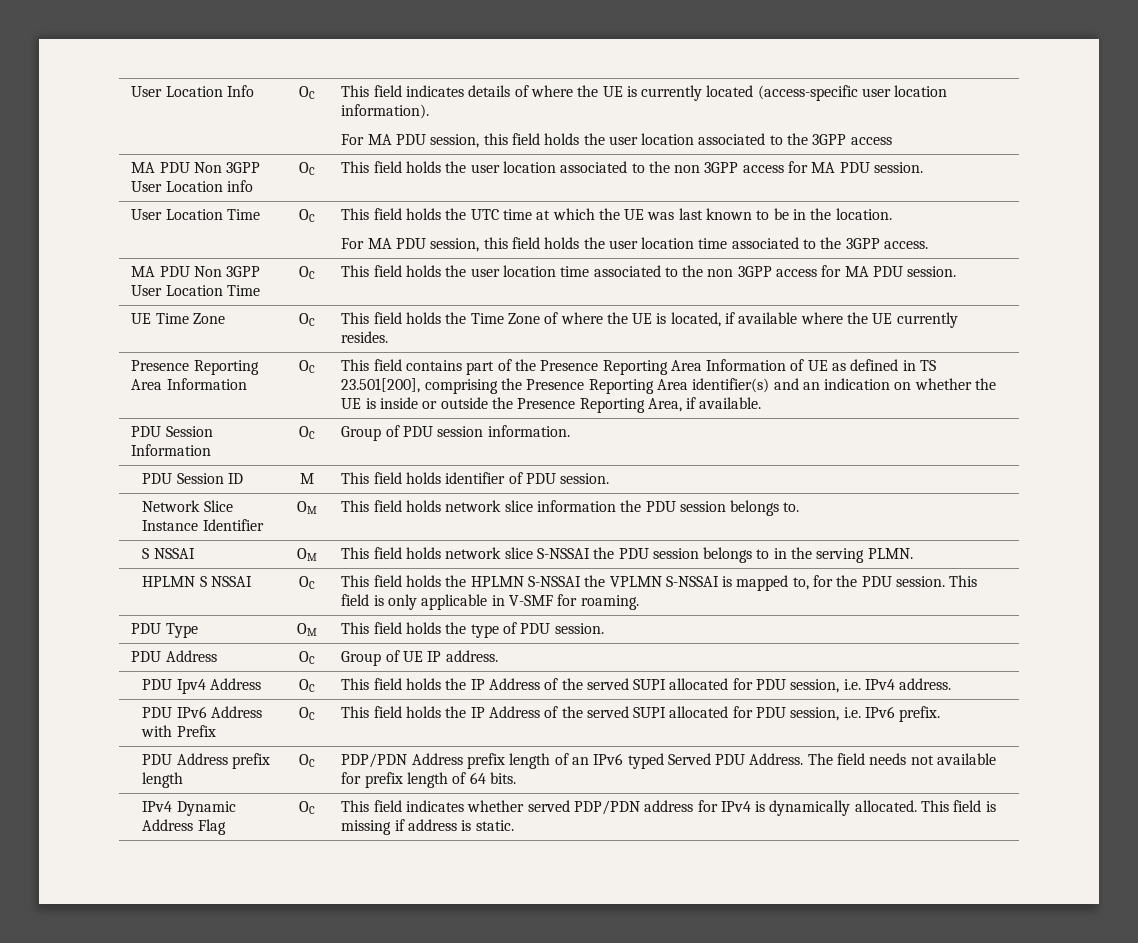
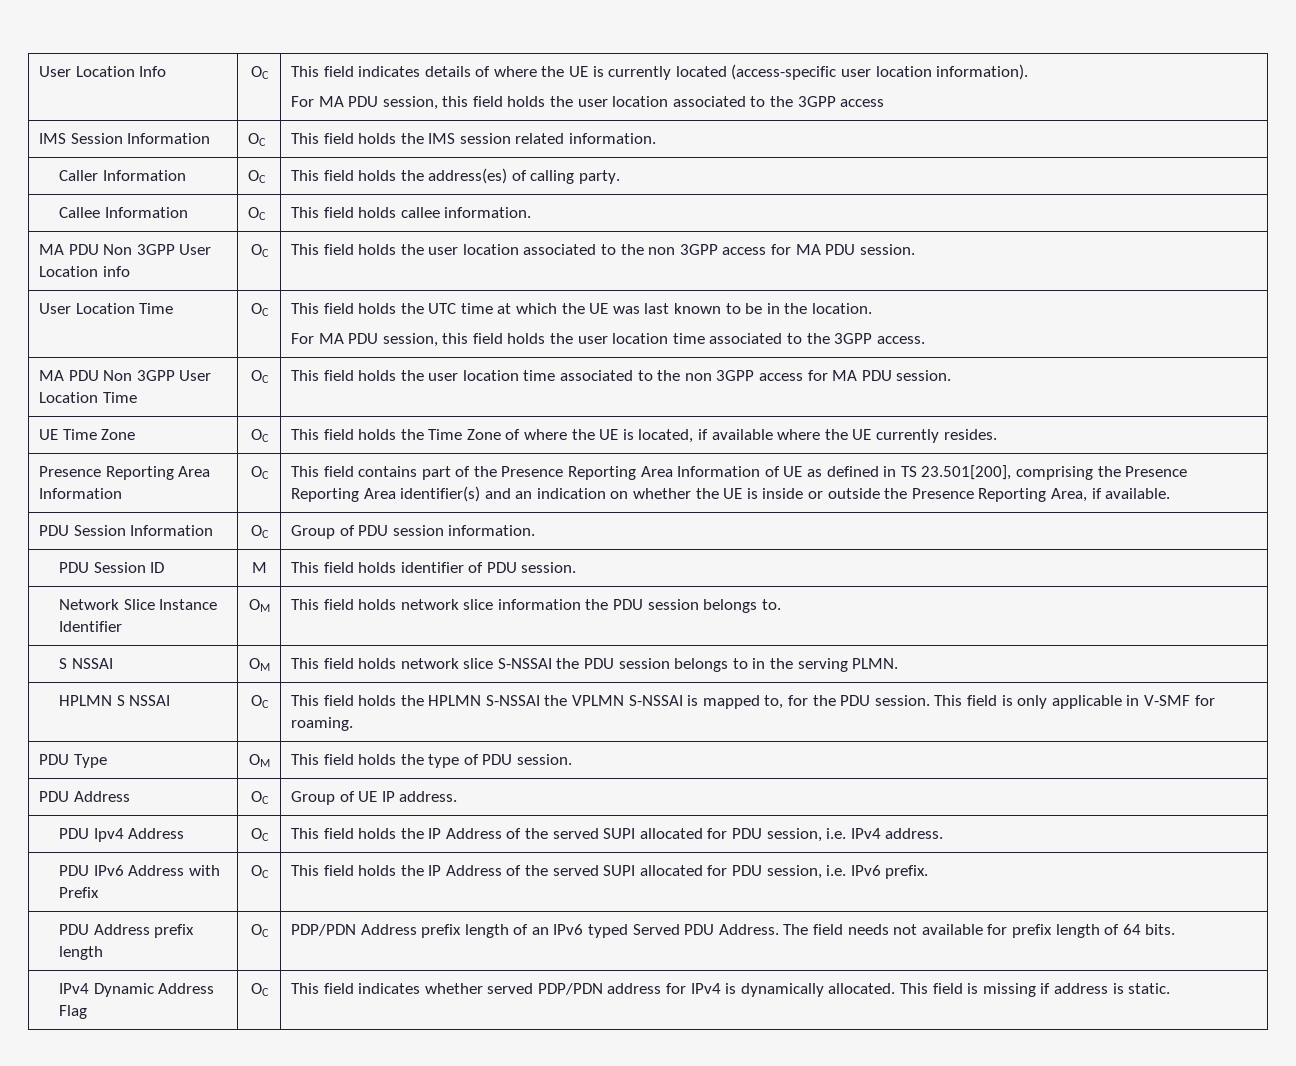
(892, 141) none -> [38,133,211,144] [247,133,266,146] [290,133,657,144] [59,170,186,181] [247,170,266,183] [290,168,621,184] [59,207,188,218] [247,207,266,220] [290,207,532,218] // IMS Session Information | OC | This field holds the IMS session related information. // Caller Information | OC | This field holds the address(es) of calling party. // Callee Information | OC | This field holds callee information.

